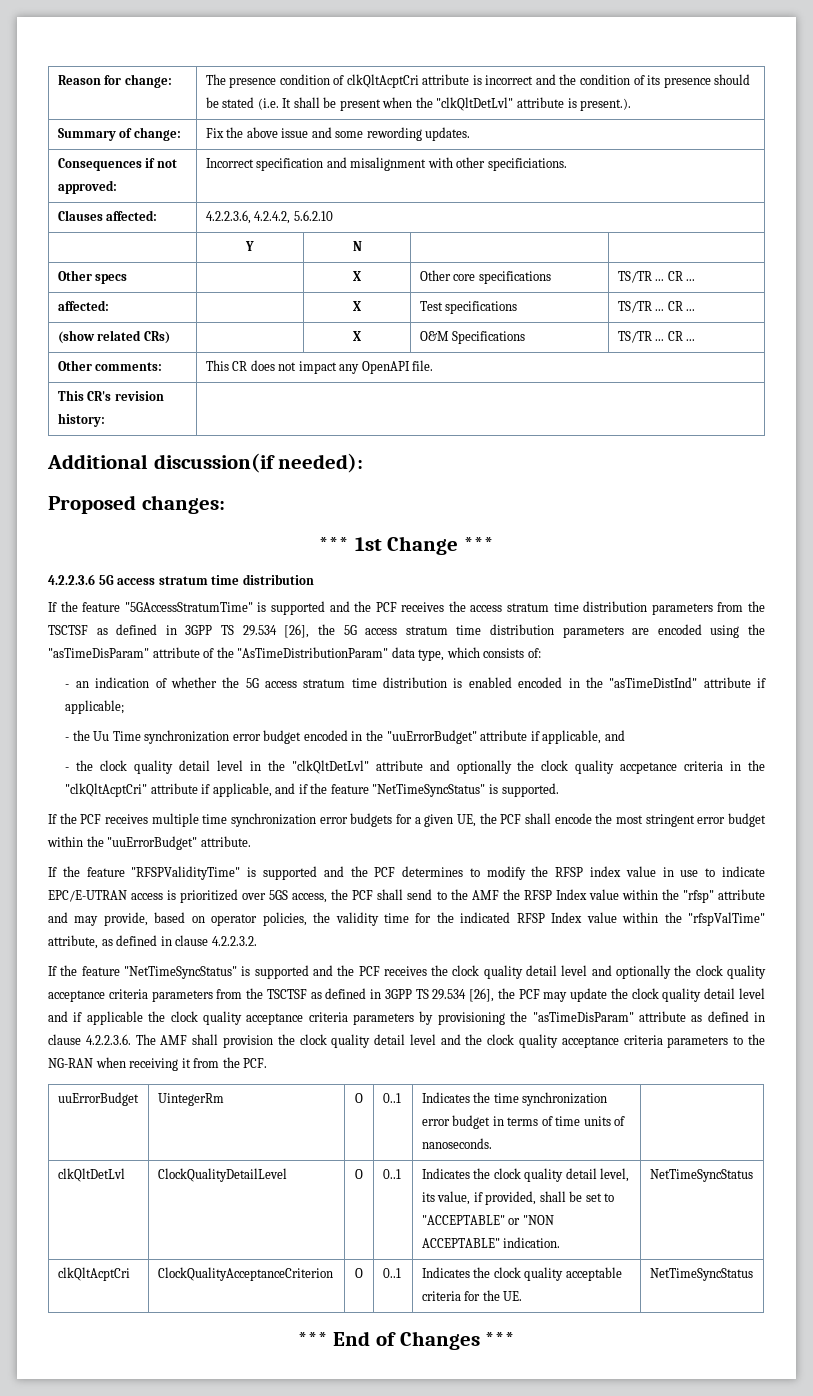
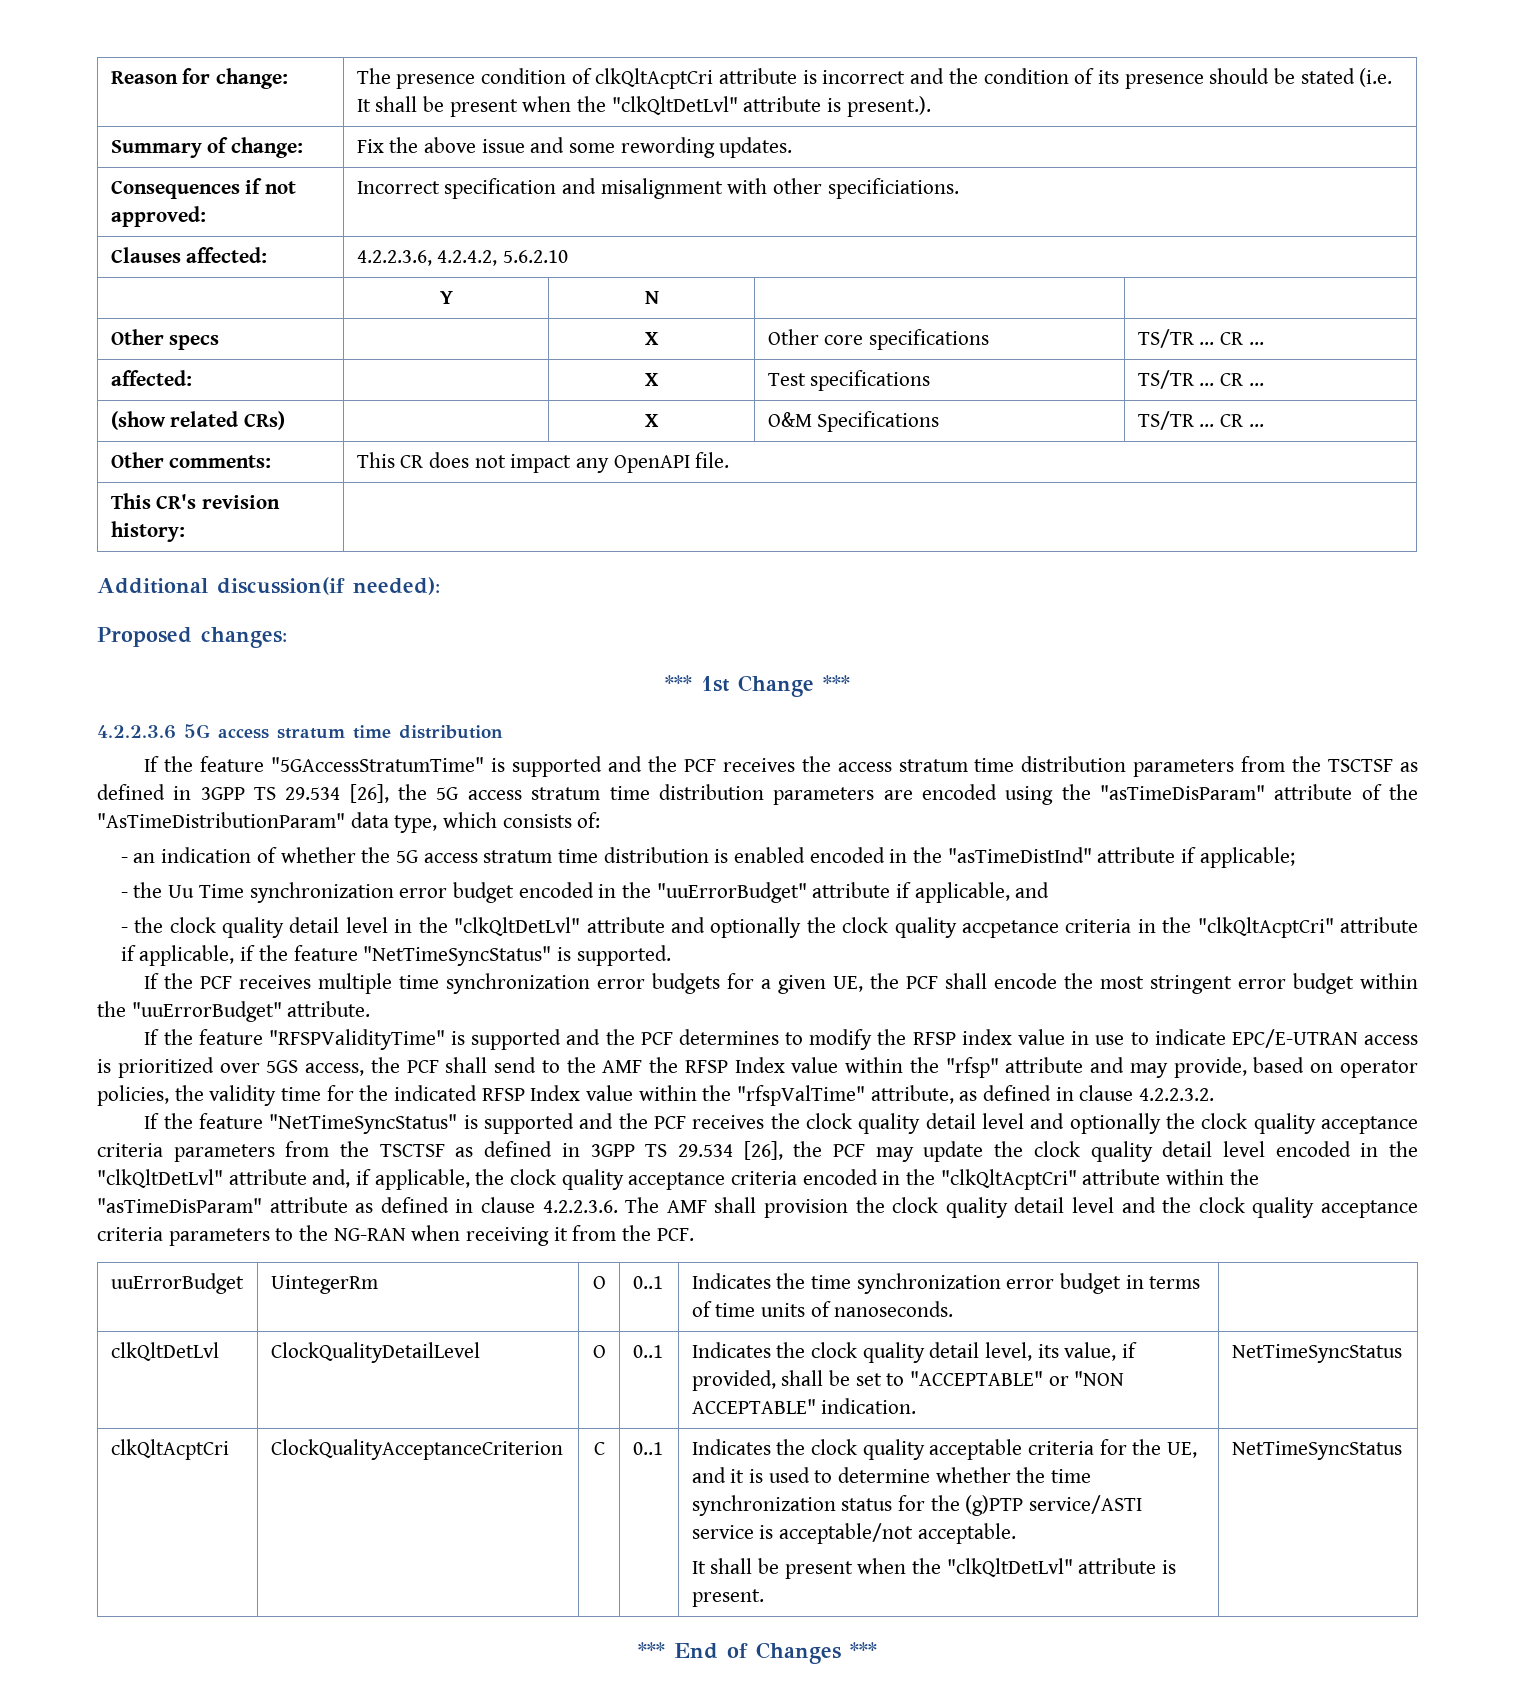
[275,783,296,794] and -> (235, 955) none
[48,1011,505,1025] and if applicable the clock quality acceptance criteria parameters by provisioning -> [1275,1141,1418,1157] [97,1169,1225,1190] encoded in the "clkQltDetLvl" attribute and, if applicable, the clock quality acceptance criteria encoded in the "clkQltAcptCri" attribute within
[355,1268,363,1278] O -> [593,1442,605,1455] C
[503,1291,523,1301] UE. -> [1167,1442,1198,1458] [691,1467,1092,1483] [691,1495,1143,1516] [691,1523,1016,1544] [691,1558,1177,1579] [691,1589,764,1607] UE, and it is used to determine whether the time synchronization status for the (g)PTP service/ASTI service is acceptable/not acceptable. // It shall be present when the "clkQltDetLvl" attribute is present.

